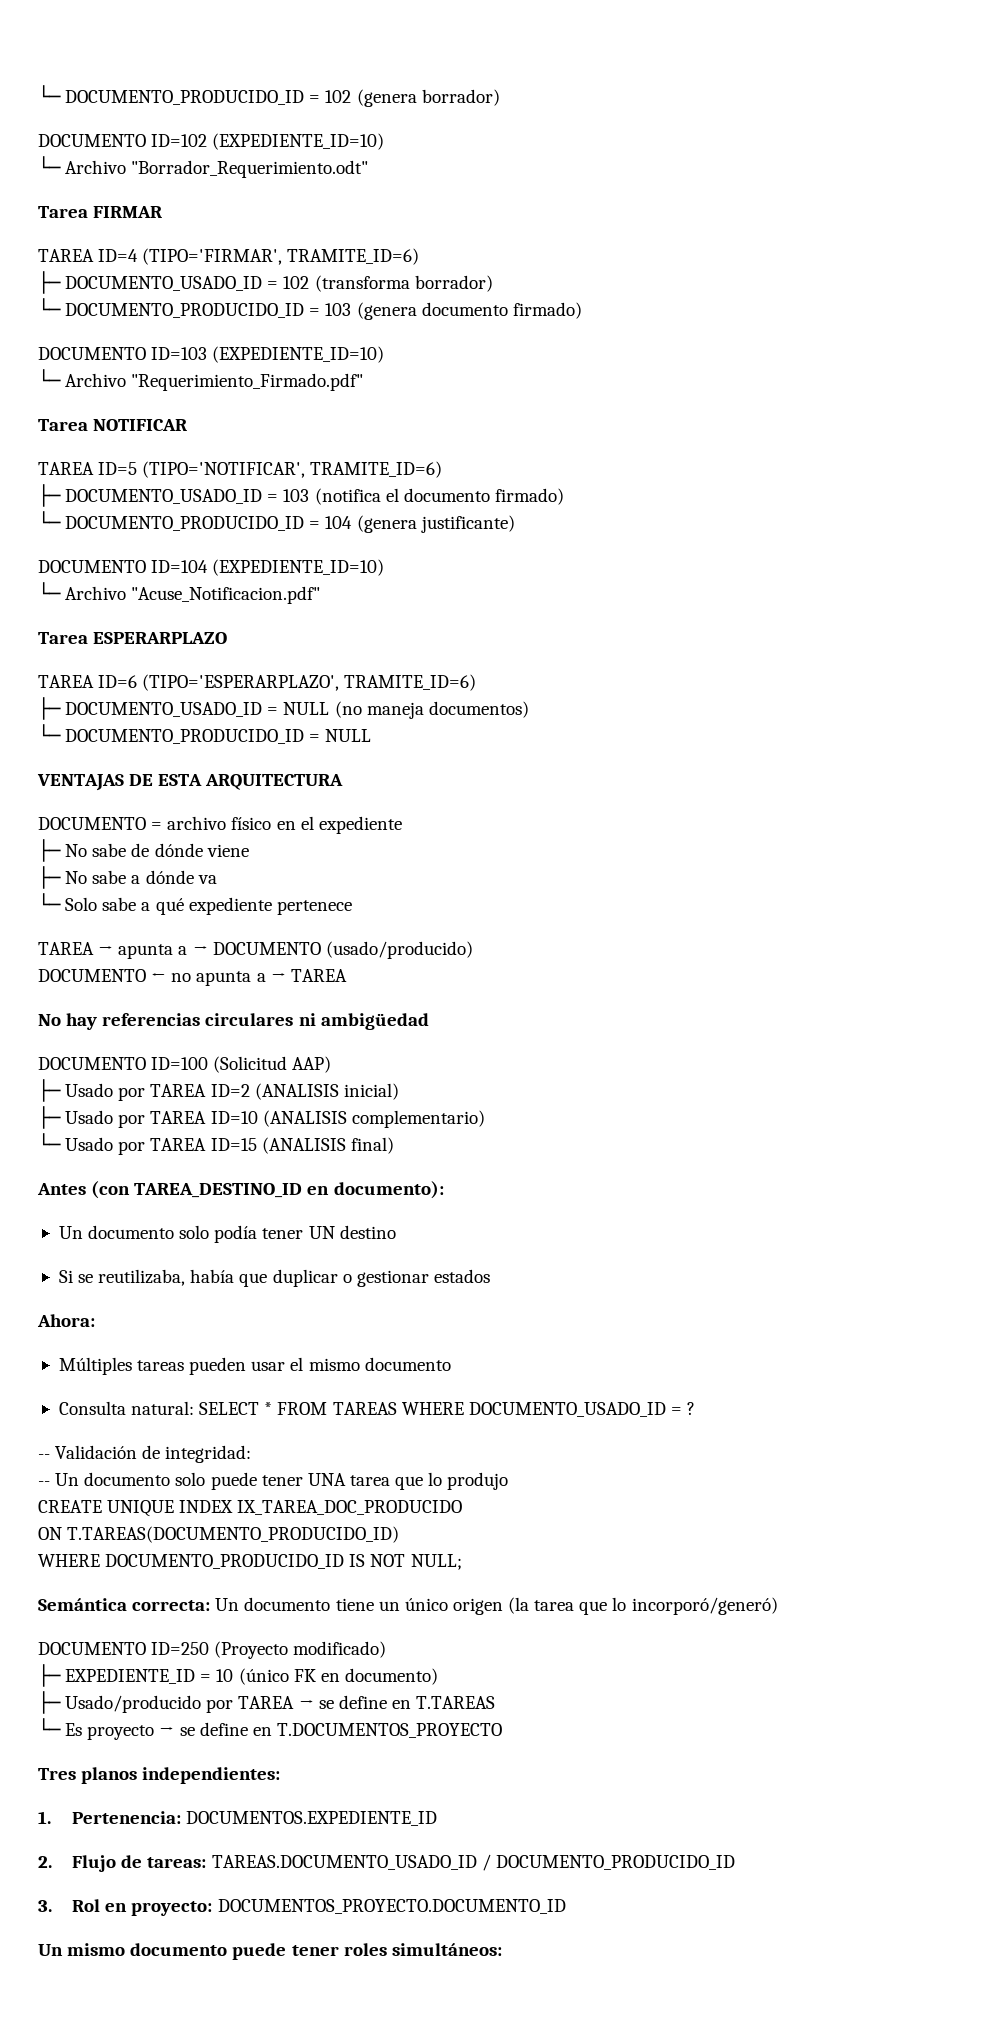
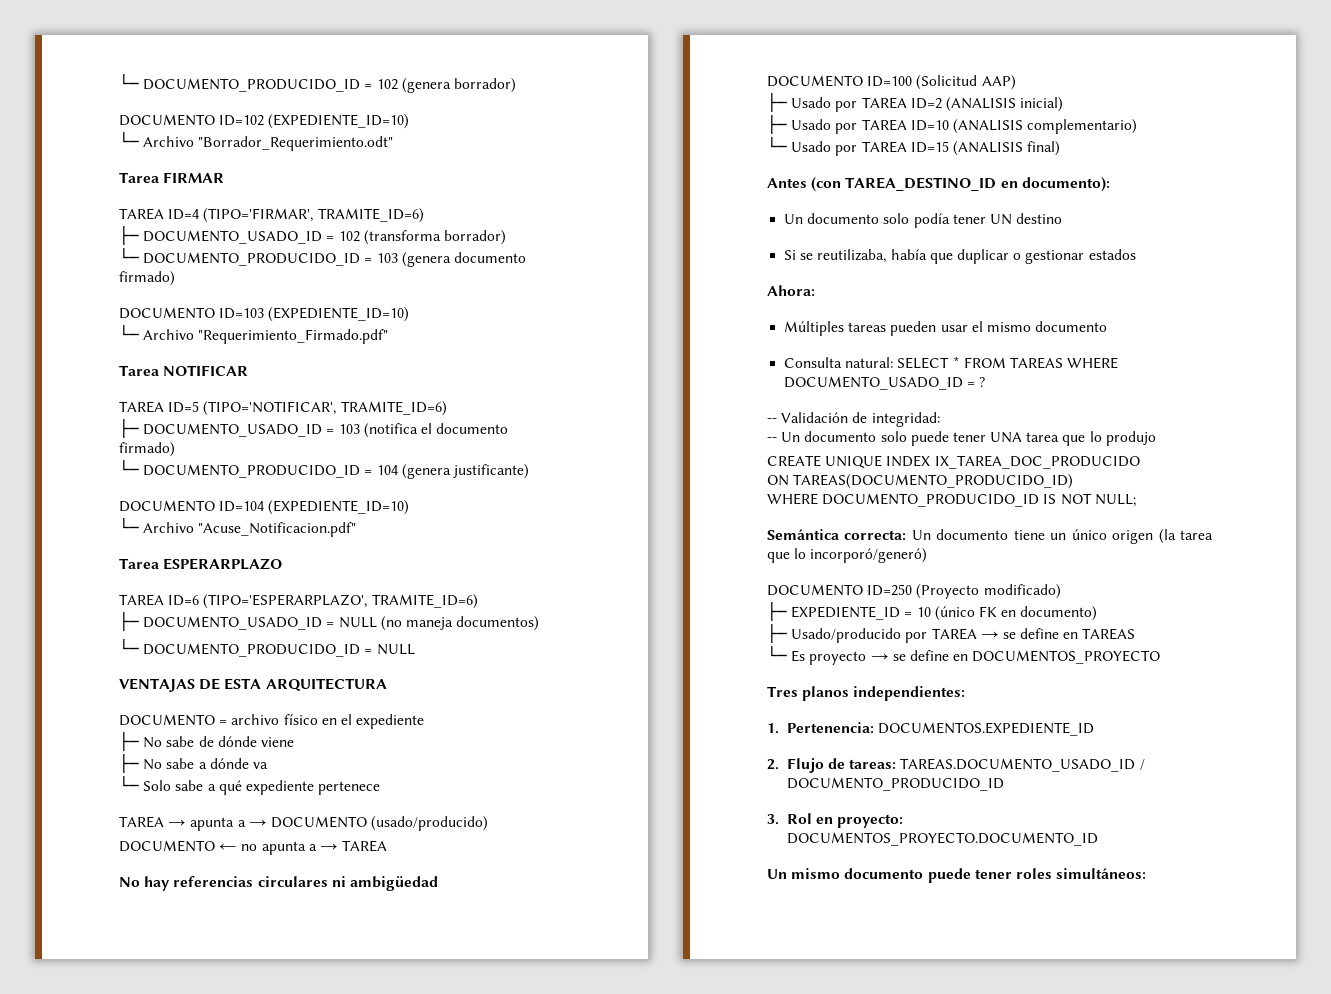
[67,1526,400,1543] T.TAREAS(DOCUMENTO_PRODUCIDO_ID) -> [793,474,1074,489] TAREAS(DOCUMENTO_PRODUCIDO_ID)
[416,1696,496,1709] T.TAREAS -> [1082,628,1136,640] TAREAS
[276,1723,502,1738] T.DOCUMENTOS_PROYECTO -> [972,650,1161,664] DOCUMENTOS_PROYECTO

